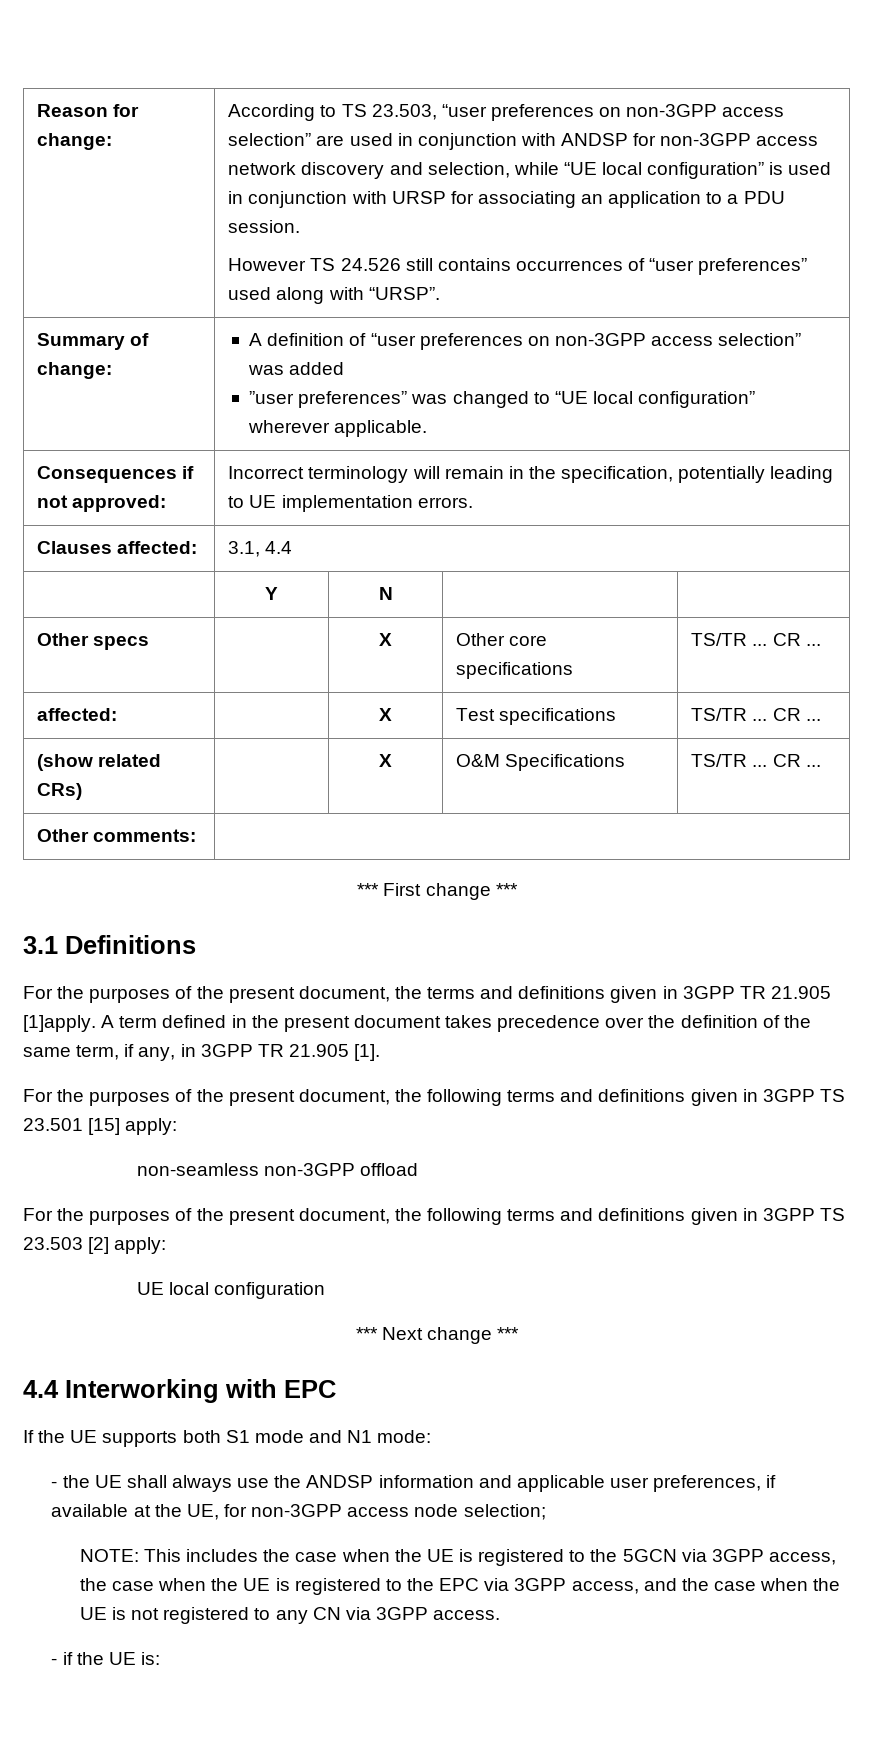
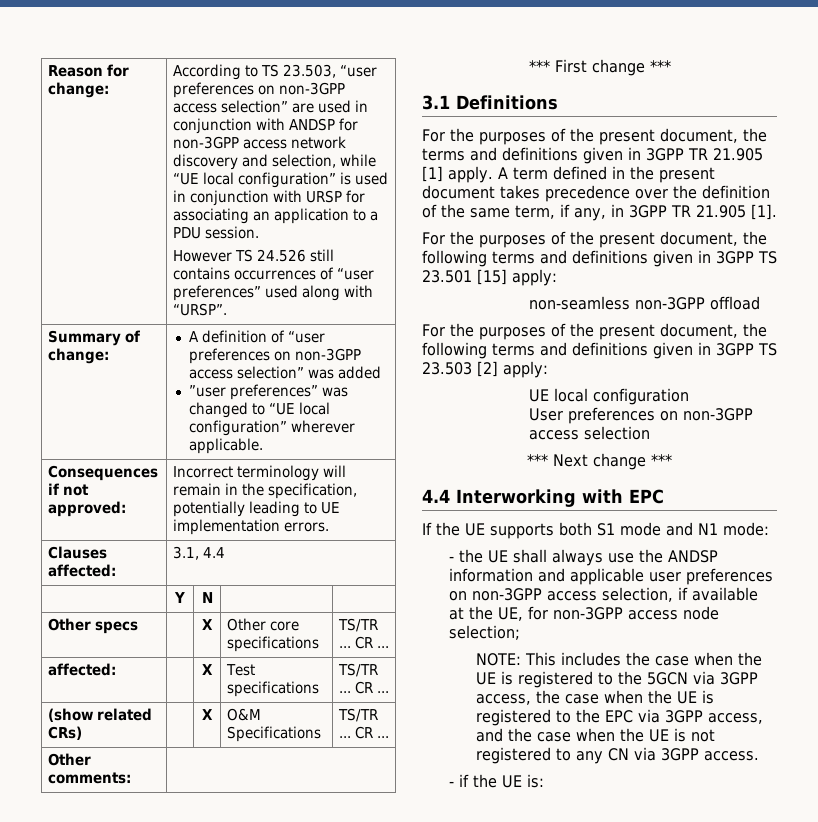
[23,1015,96,1032] [1]apply. -> [422,166,493,183] [1] apply.
(326, 1290) none -> [528,407,753,424] [528,426,650,440] // User preferences on non-3GPP access selection
[653,1475,762,1492] preferences, -> [686,568,774,585] [449,587,674,602] preferences on non-3GPP access selection,

